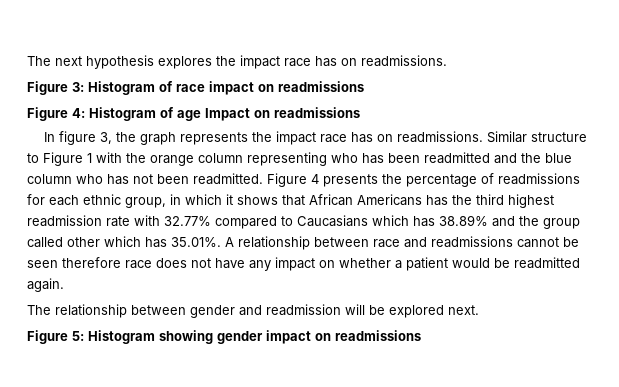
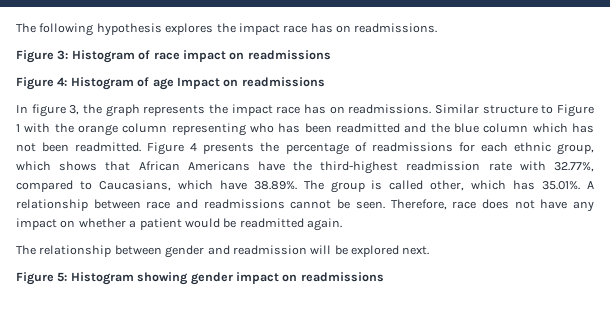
[27,56,82,66] The next -> [16,23,94,36] The following
[76,174,103,184] who -> [532,123,568,133] which
[170,194,233,205] in which it -> [16,161,51,171] which
[426,194,554,208] has the third highest -> [257,161,399,174] have the third-highest
[164,216,211,226] 32.77% -> [554,162,594,172] 32.77%,
[297,215,580,229] [27,237,100,248] Caucasians which has 38.89% and the group called other -> [98,180,465,193] Caucasians, which have 38.89%. The group is called other,
[27,257,121,268] seen therefore -> [355,199,447,210] seen. Therefore,

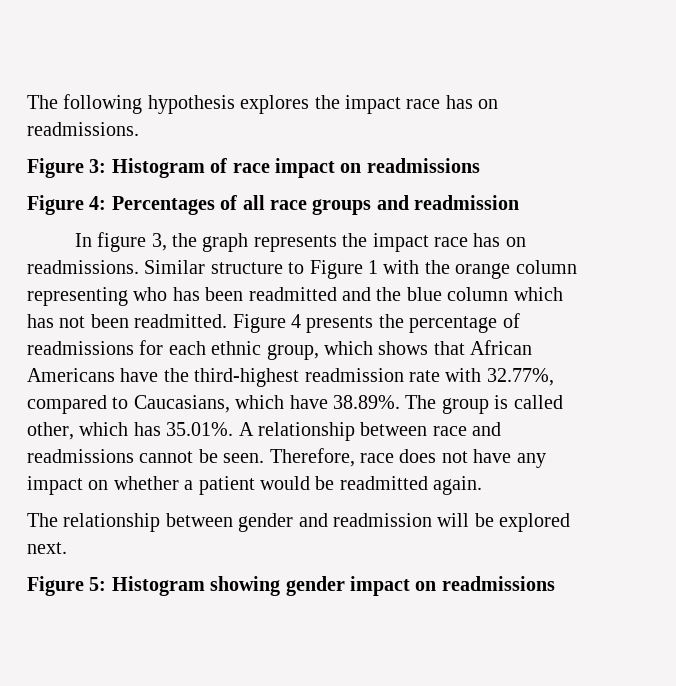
[70,77,325,90] Histogram of age Impact on readmissions -> [111,195,520,215] Percentages of all race groups and readmission

